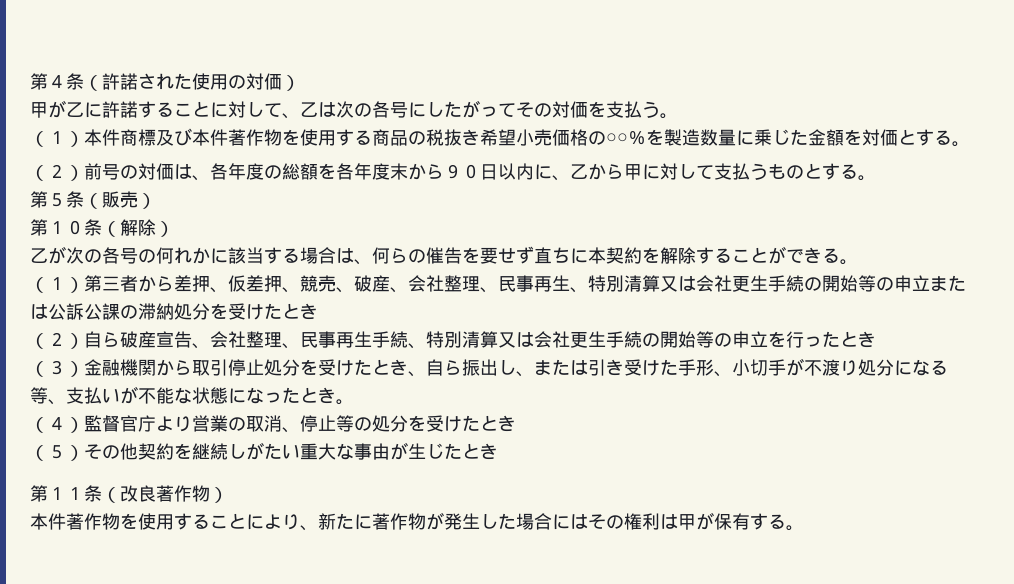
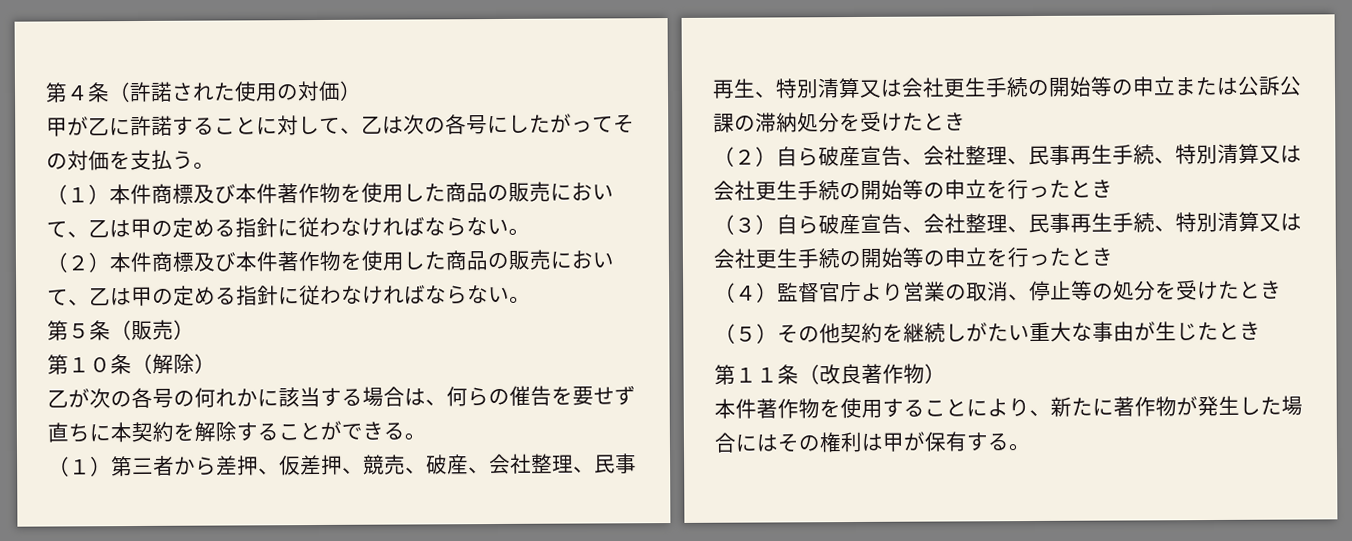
[336,129,970,147] [30,163,858,181] する商品の税抜き希望小売価格の○○％を製造数量に乗じた金額を対価とする。 // （２）前号の対価は、各年度の総額を各年度末から９０日以内に、乙から甲に対して支払うものとする -> [403,181,614,203] [46,216,530,239] [46,249,614,273] [47,284,510,307] した商品の販売において、乙は甲の定める指針に従わなければならない。 // （２）本件商標及び本件著作物を使用した商品の販売において、乙は甲の定める指針に従わなければならない
[84,358,948,377] [30,386,354,405] 金融機関から取引停止処分を受けたとき、自ら振出し、または引き受けた手形、小切手が不渡り処分になる等、支払いが不能な状態になったとき。 -> [776,211,1302,235] [713,247,1113,269] 自ら破産宣告、会社整理、民事再生手続、特別清算又は会社更生手続の開始等の申立を行ったとき

